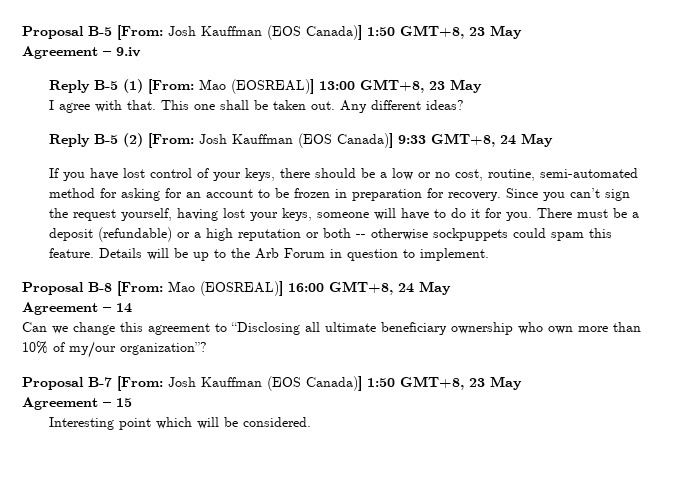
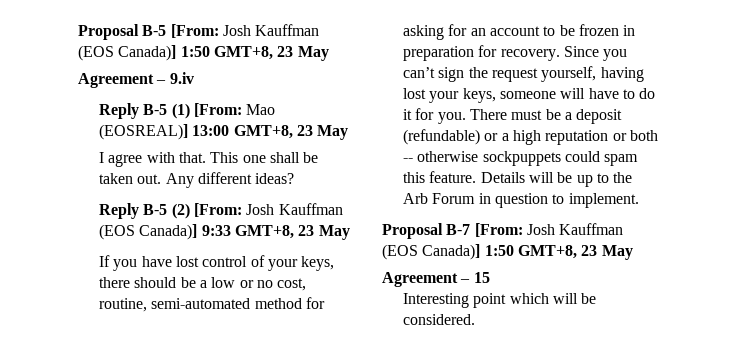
[500,135,517,145] 24 -> [298,225,315,236] 23
[22,281,451,296] [22,302,132,315] [22,322,641,335] [22,341,207,358] // Proposal B-8 [From: Mao (EOSREAL)] 16:00 GMT+8, 24 May // Agreement – 14 // Can we change this agreement to “Disclosing all ultimate beneficiary ownership who own more than 10% of my/our organization”? -> (639, 200) none

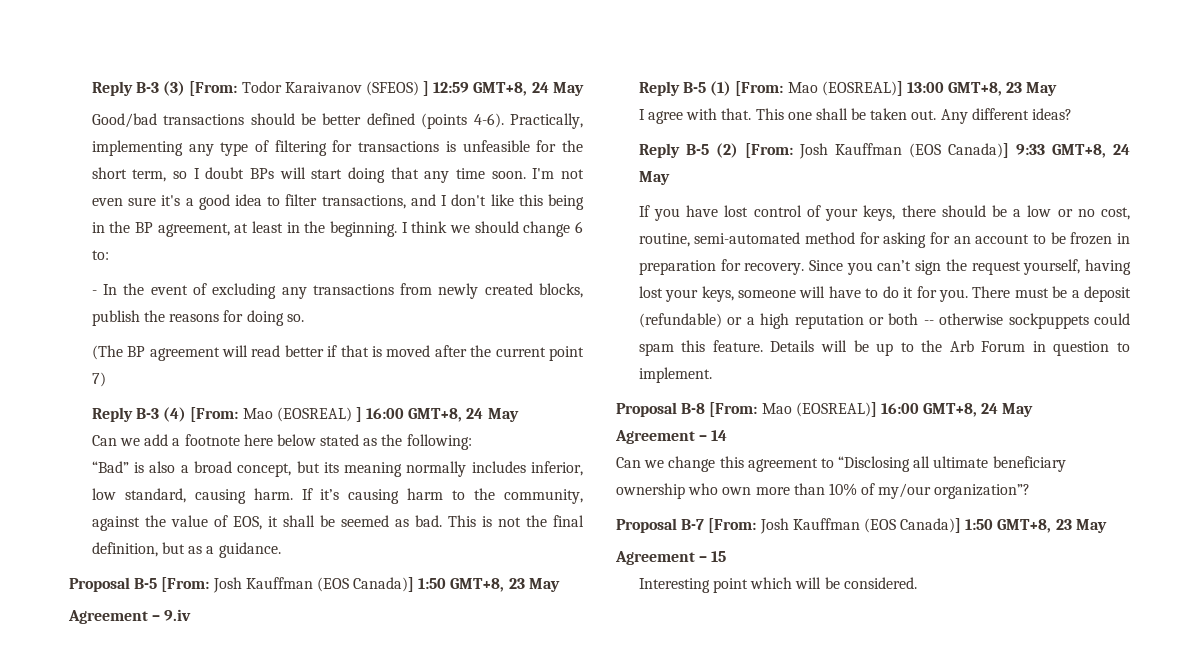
(78, 32) none -> [91,81,584,96] [91,113,583,129] [91,140,583,156] [91,167,585,183] [91,194,584,210] [91,221,584,237] [91,250,109,260] [91,283,583,299] [91,310,304,326] [91,345,584,361] [91,372,106,387] [91,407,519,422] [91,434,472,450] [91,461,583,477] [91,488,583,504] [91,515,585,531] [91,542,281,558] Reply B-3 (3) [From: Todor Karaivanov (SFEOS) ] 12:59 GMT+8, 24 May // Good/bad transactions should be better defined (points 4-6). Practically, implementing any type of filtering for transactions is unfeasible for the short term, so I doubt BPs will start doing that any time soon. I'm not even sure it's a good idea to filter transactions, and I don't like this being in the BP agreement, at least in the beginning. I think we should change 6 to: // - In the event of excluding any transactions from newly created blocks, publish the reasons for doing so. // (The BP agreement will read better if that is moved after the current point 7) // Reply B-3 (4) [From: Mao (EOSREAL) ] 16:00 GMT+8, 24 May // Can we add a footnote here below stated as the following: // “Bad” is also a broad concept, but its meaning normally includes inferior, low standard, causing harm. If it’s causing harm to the community, against the value of EOS, it shall be seemed as bad. This is not the final definition, but as a guidance. //
[298,225,315,236] 23 -> [1113,144,1130,155] 24
(639, 200) none -> [616,402,1034,417] [615,430,728,444] [616,456,1066,472] [616,483,1031,499] // Proposal B-8 [From: Mao (EOSREAL)] 16:00 GMT+8, 24 May // Agreement – 14 // Can we change this agreement to “Disclosing all ultimate beneficiary ownership who own more than 10% of my/our organization”?

